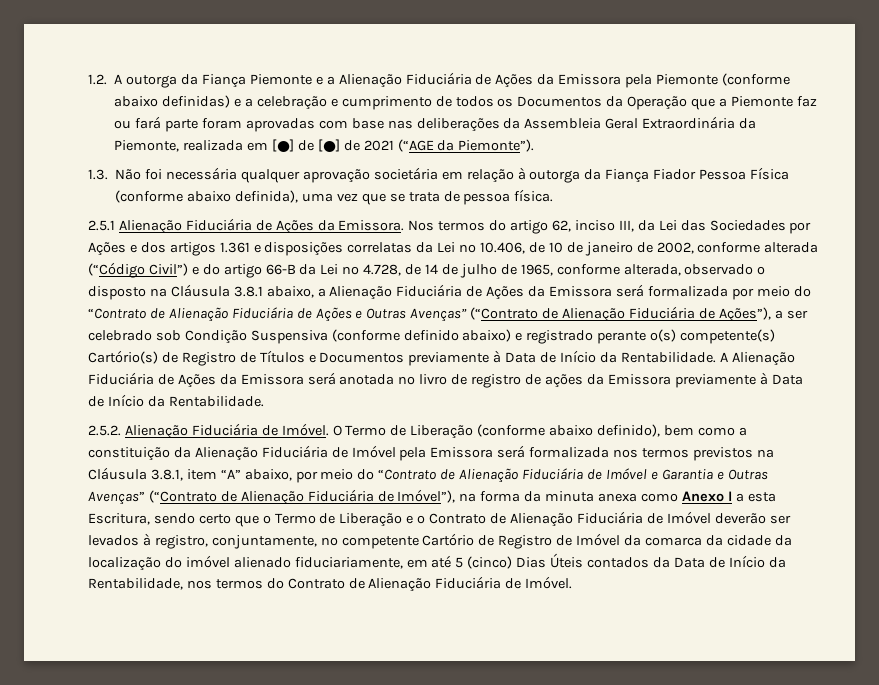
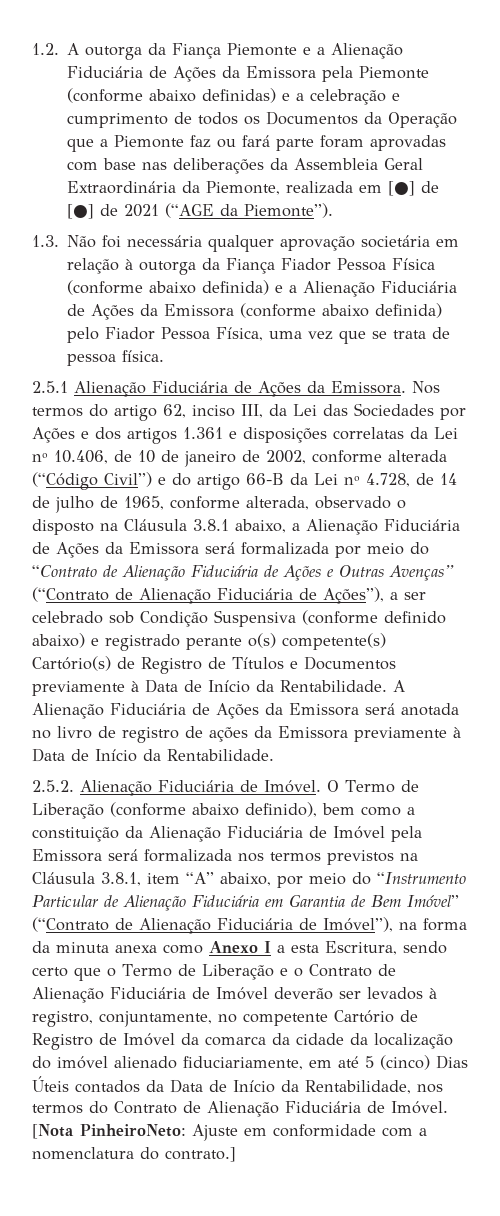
[235,190,299,203] definida), -> [202,280,458,297] [67,303,443,320] [67,327,264,343] definida) e a Alienação Fiduciária de Ações da Emissora (conforme abaixo definida) pelo Fiador Pessoa Física,
[378,468,768,483] [88,491,145,505] “Contrato de Alienação Fiduciária de Imóvel e Garantia e Outras Avenças” -> [377,872,466,884] [32,894,459,911] “Instrumento Particular de Alienação Fiduciária em Garantia de Bem Imóvel”
(573, 582) none -> [32,1124,427,1141] [32,1147,236,1162] [Nota PinheiroNeto: Ajuste em conformidade com a nomenclatura do contrato.]

